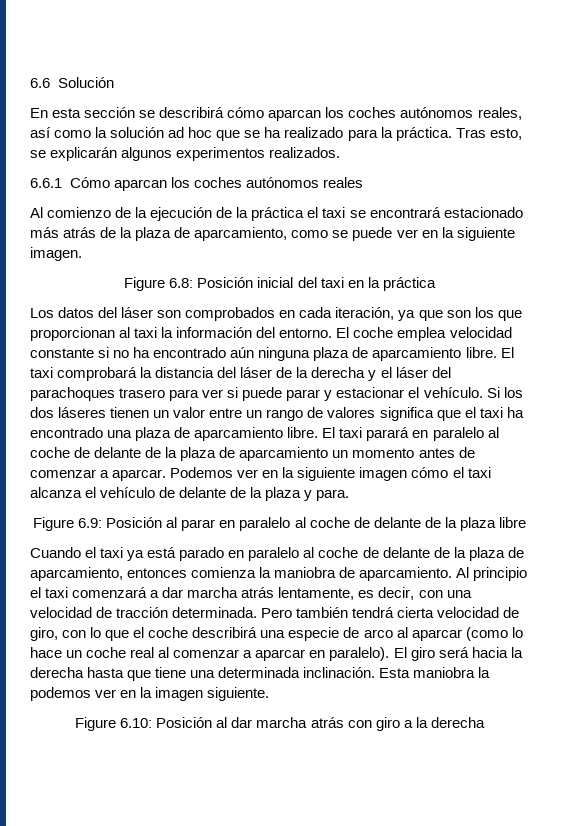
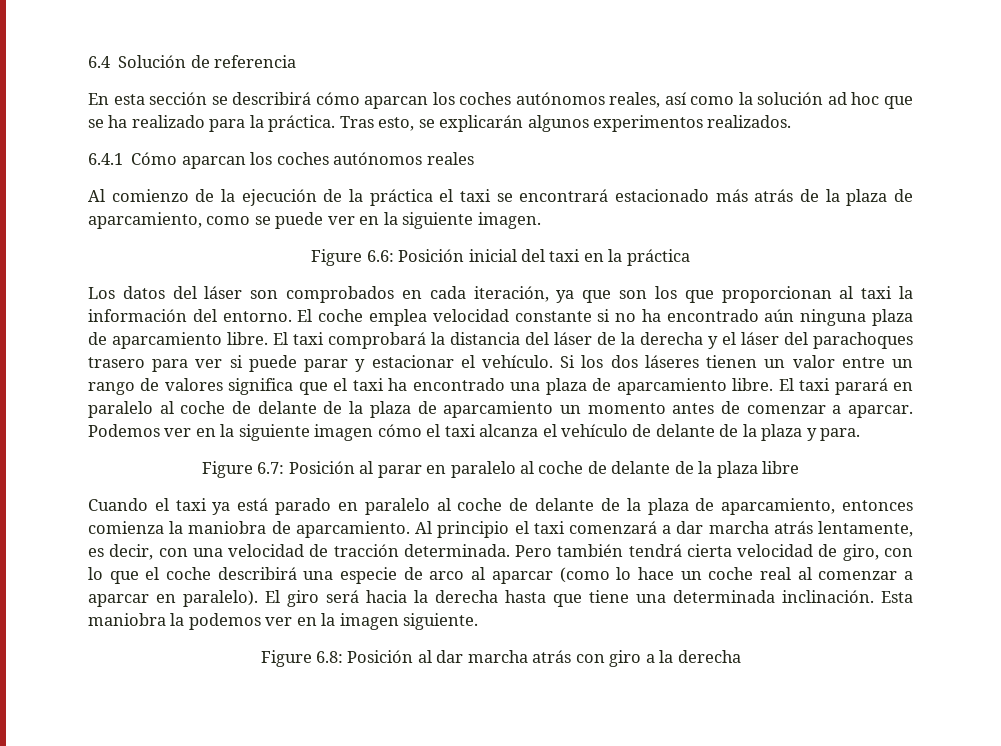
[30,78,50,88] 6.6 -> [88,56,110,68] 6.4
(114, 82) none -> [190,55,297,68] de referencia
[30,178,62,188] 6.6.1 -> [88,153,123,165] 6.4.1
[169,278,194,288] 6.8: -> [366,250,394,262] 6.6:
[78,518,103,528] 6.9: -> [257,462,285,474] 6.7:
[120,718,153,728] 6.10: -> [315,651,343,663] 6.8:

